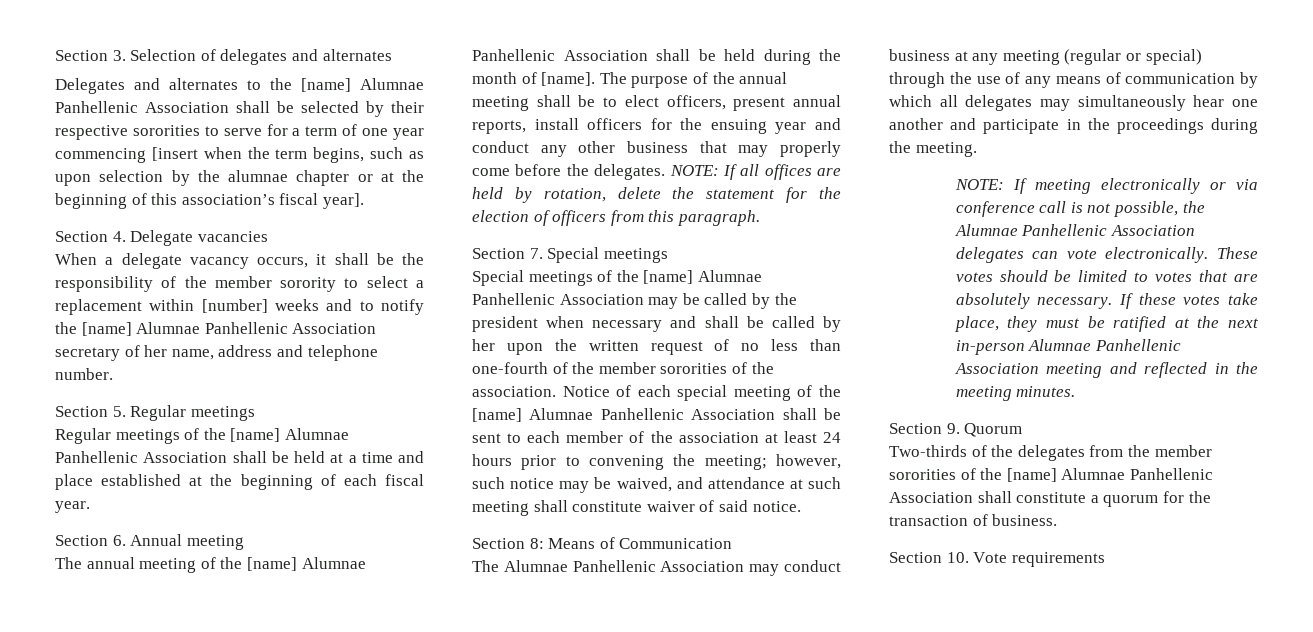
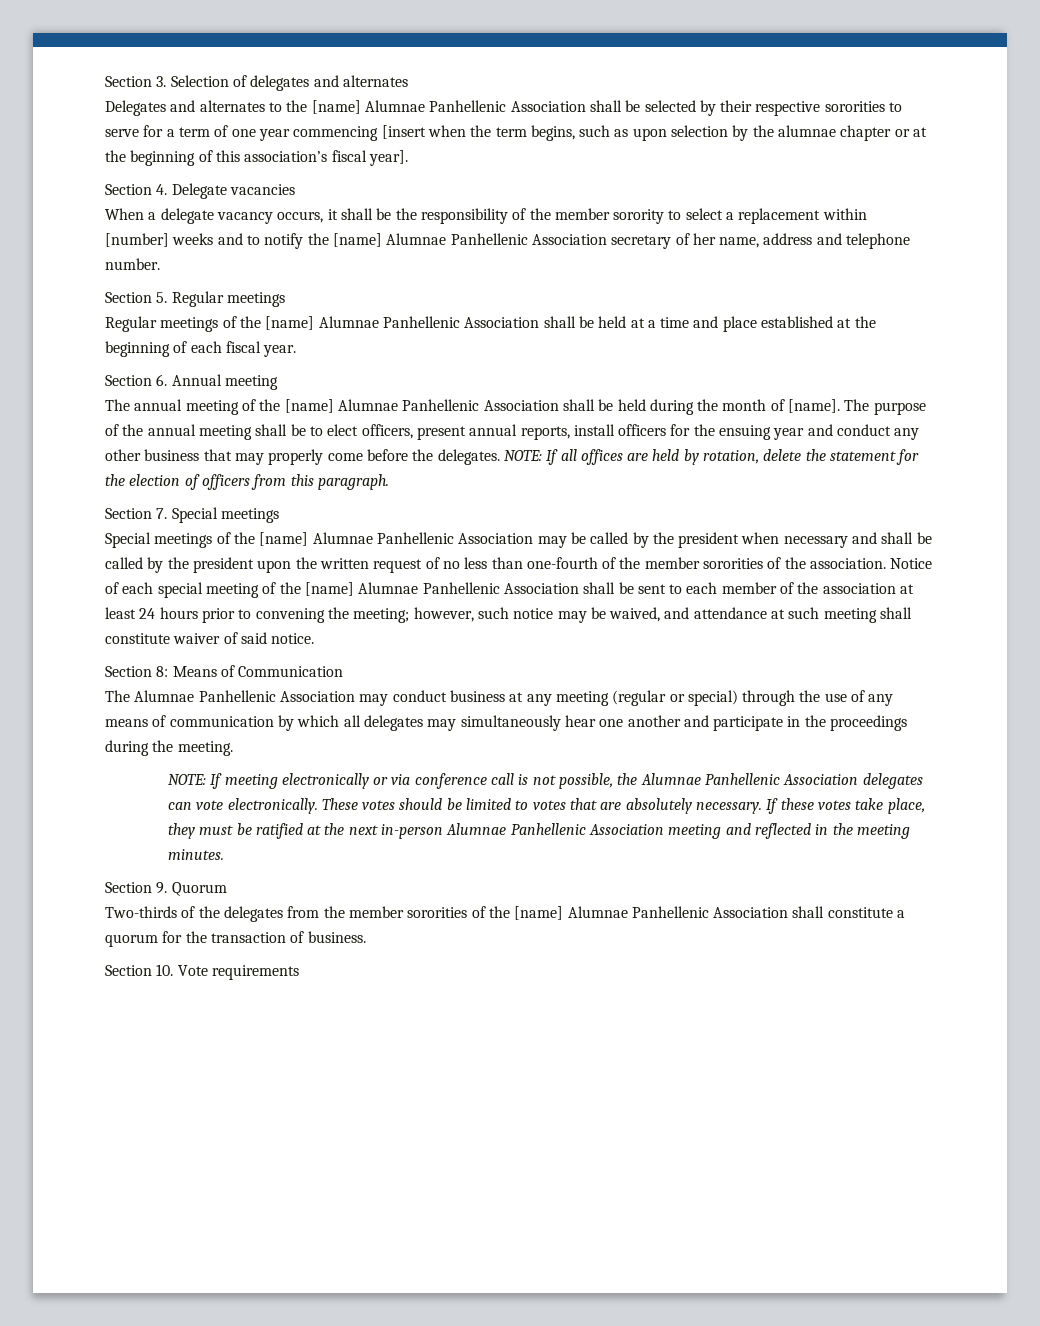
[472,339,495,351] her -> [167,557,254,573] the president

